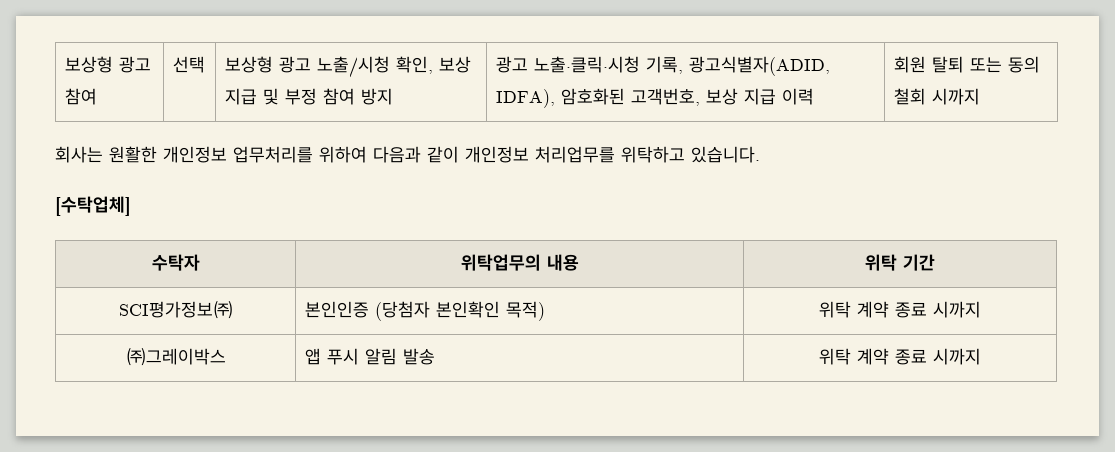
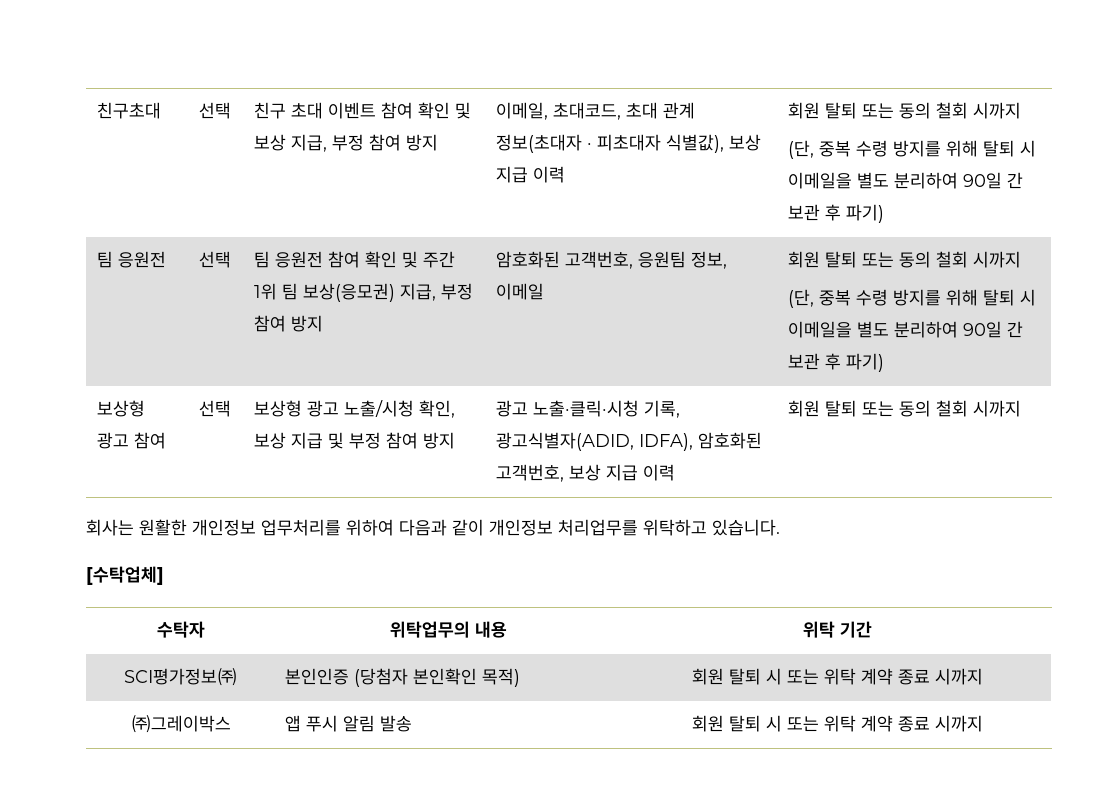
(64, 64) none -> [96,102,161,119] [198,102,231,119] [253,102,471,119] [253,134,438,152] [495,102,695,120] [495,134,761,153] [495,166,565,183] [787,102,1021,119] [787,140,1036,159] [787,172,1023,189] [787,204,884,223] [96,251,166,268] [198,251,231,268] [253,251,455,268] [253,283,473,302] [253,315,323,332] [495,251,727,269] [495,283,544,300] [787,251,1021,268] [787,289,1036,308] [787,321,1023,338] [787,353,884,372] 친구초대 | 선택 | 친구 초대 이벤트 참여 확인 및 보상 지급, 부정 참여 방지 | 이메일, 초대코드, 초대 관계 정보(초대자 · 피초대자 식별값), 보상 지급 이력 | 회원 탈퇴 또는 동의 철회 시까지 // (단, 중복 수령 방지를 위해 탈퇴 시 이메일을 별도 분리하여 90일 간 보관 후 파기) // 팀 응원전 | 선택 | 팀 응원전 참여 확인 및 주간 1위 팀 보상(응모권) 지급, 부정 참여 방지 | 암호화된 고객번호, 응원팀 정보, 이메일 | 회원 탈퇴 또는 동의 철회 시까지 // (단, 중복 수령 방지를 위해 탈퇴 시 이메일을 별도 분리하여 90일 간 보관 후 파기) //
(545, 311) none -> [691,668,819,685] 회원 탈퇴 시 또는
(435, 356) none -> [691,715,819,732] 회원 탈퇴 시 또는

